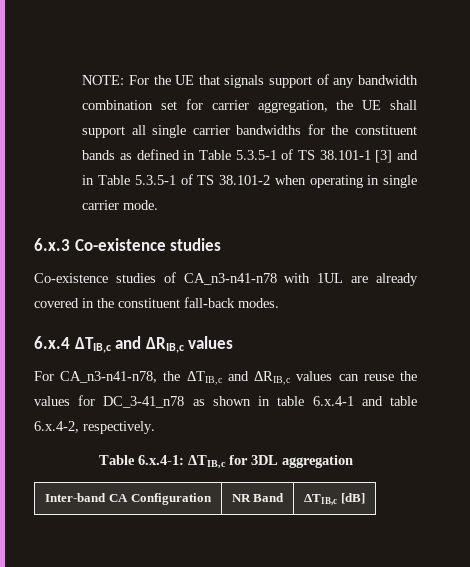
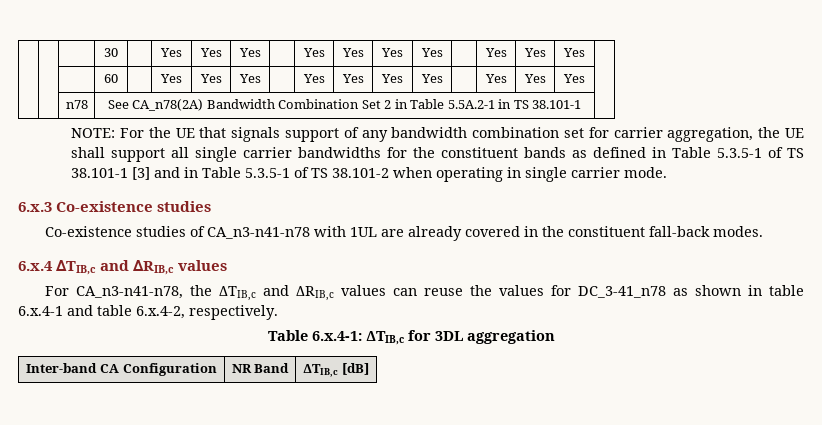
(82, 80) none -> [104,48,118,57] [160,48,182,57] [199,48,222,57] [238,48,261,57] [302,48,325,57] [341,48,364,57] [381,48,403,57] [420,48,443,57] [484,48,507,57] [523,48,546,57] [563,48,585,57] [104,74,118,83] [160,74,182,83] [199,74,222,83] [238,74,261,83] [302,74,325,83] [341,74,364,83] [381,74,403,83] [420,74,443,83] [484,74,507,83] [523,74,546,83] [563,74,585,83] [65,100,88,109] [107,99,582,111] | | | 30 | | Yes | Yes | Yes | | Yes | Yes | Yes | Yes | | Yes | Yes | Yes | // | | | 60 | | Yes | Yes | Yes | | Yes | Yes | Yes | Yes | | Yes | Yes | Yes | // | | n78 | See CA_n78(2A) Bandwidth Combination Set 2 in Table 5.5A.2-1 in TS 38.101-1 | //

